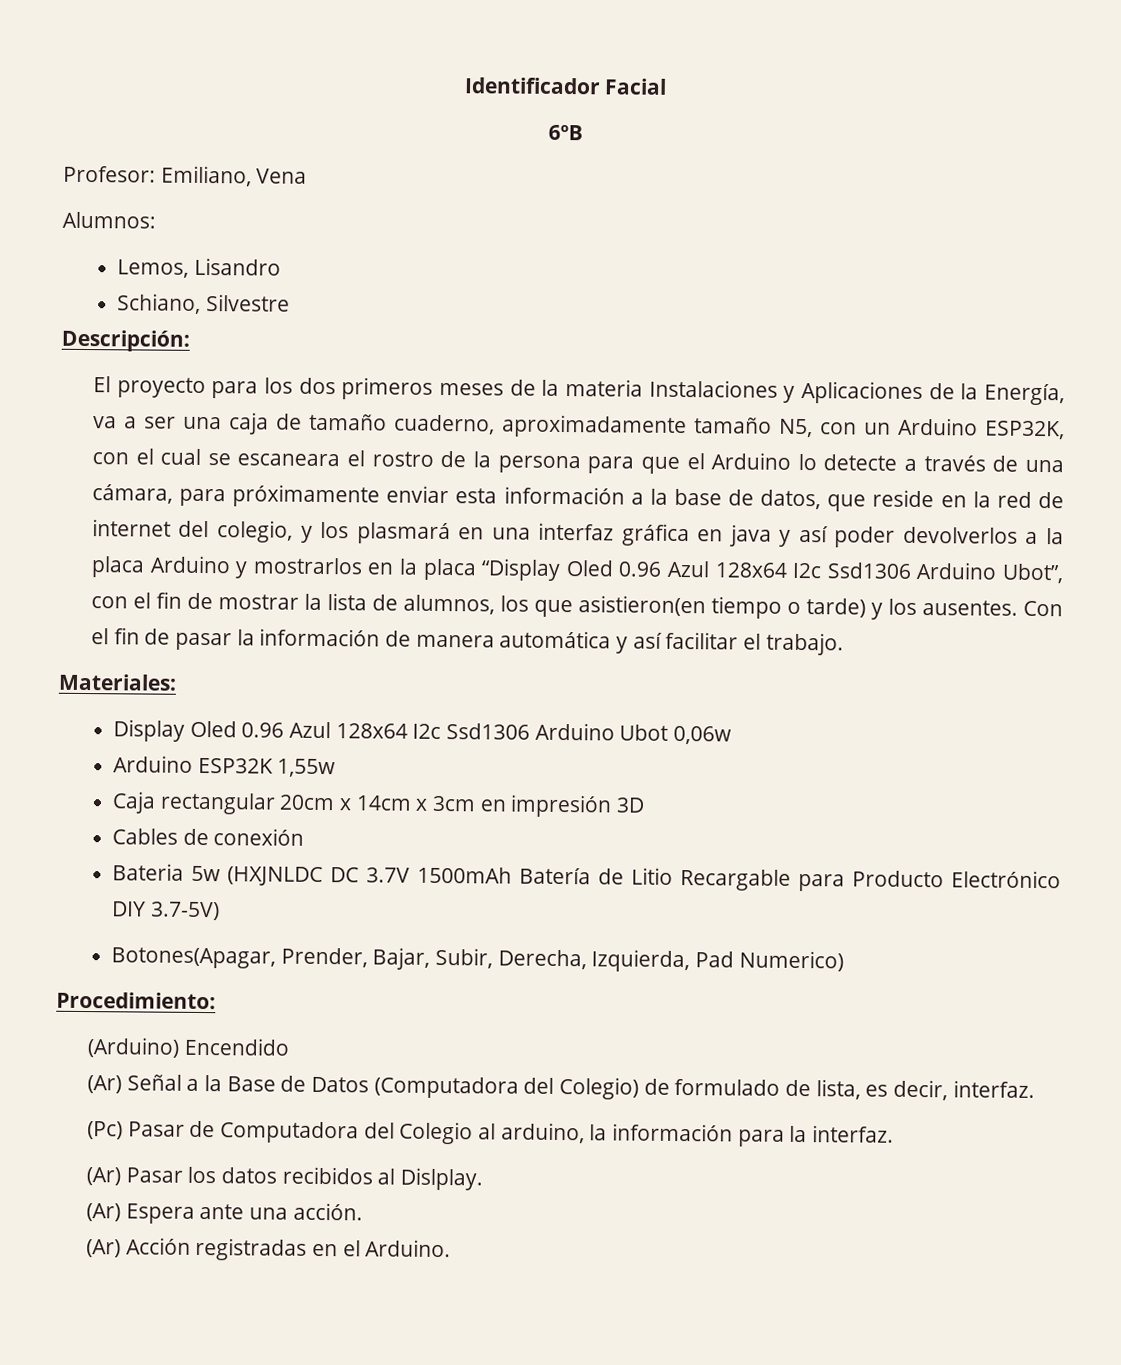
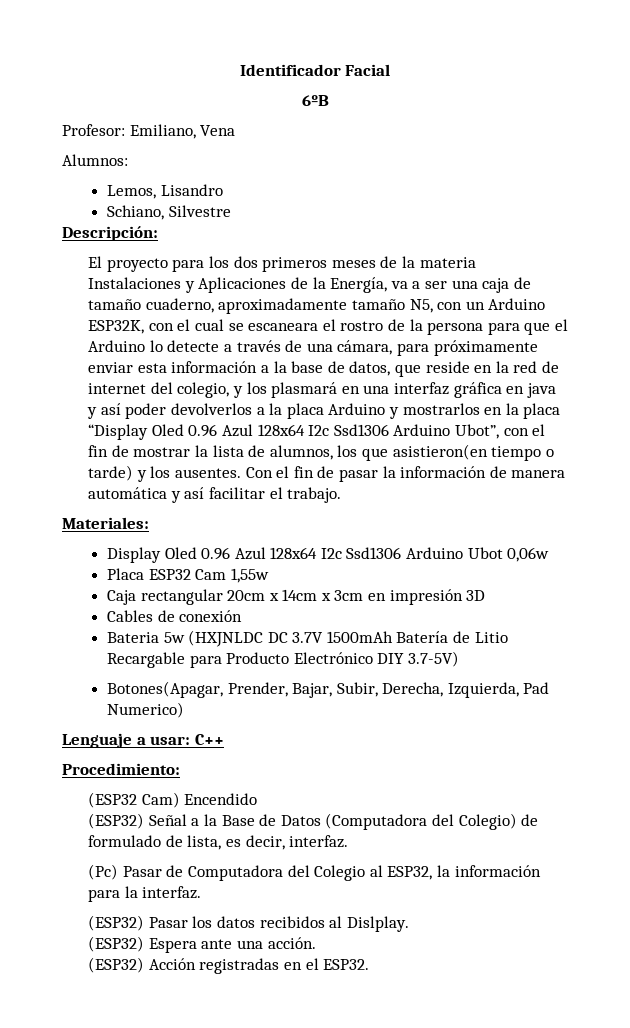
[113,755,273,774] Arduino ESP32K -> [106,568,227,580] Placa ESP32 Cam
(844, 961) none -> [62,733,224,748] // Lenguaje a usar: C++
[86,1037,180,1058] (Arduino) -> [88,792,180,808] (ESP32 Cam)
[86,1075,122,1094] (Ar) -> [88,813,145,829] (ESP32)
[500,1122,585,1144] arduino, -> [387,866,433,880] ESP32,
[85,1167,121,1186] (Ar) -> [88,915,145,931] (ESP32)
[85,1203,121,1222] (Ar) -> [88,936,145,952] (ESP32)
[85,1239,121,1258] (Ar) -> [88,957,145,973] (ESP32)
[365,1239,452,1258] Arduino. -> [323,959,370,970] ESP32.

